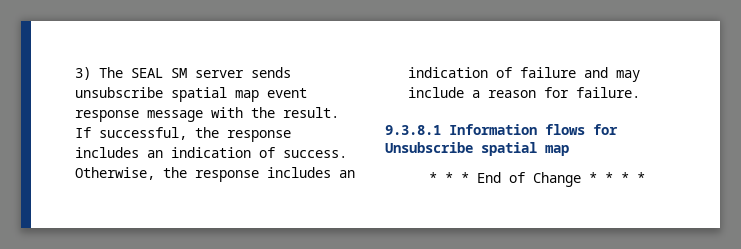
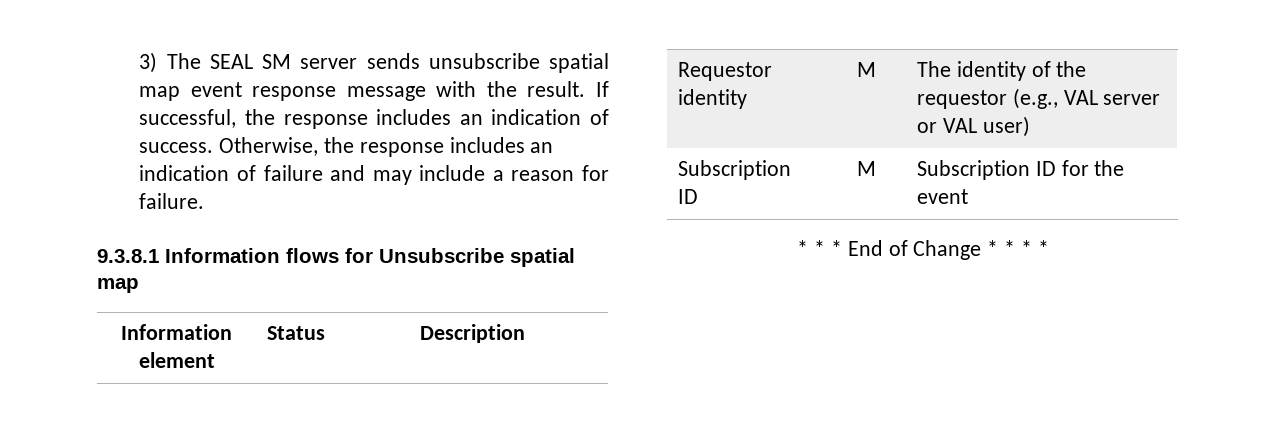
(569, 150) none -> [121,324,232,340] [138,352,215,368] [267,326,325,340] [419,324,525,343] [677,62,772,81] [677,89,747,109] [856,62,876,77] [916,61,1087,81] [916,88,1161,109] [916,116,1030,137] [677,160,791,180] [677,189,698,204] [856,161,876,176] [916,160,1125,180] [916,189,968,204] // Information element | Status | Description // Requestor identity | M | The identity of the requestor (e.g., VAL server or VAL user) // Subscription ID | M | Subscription ID for the event

